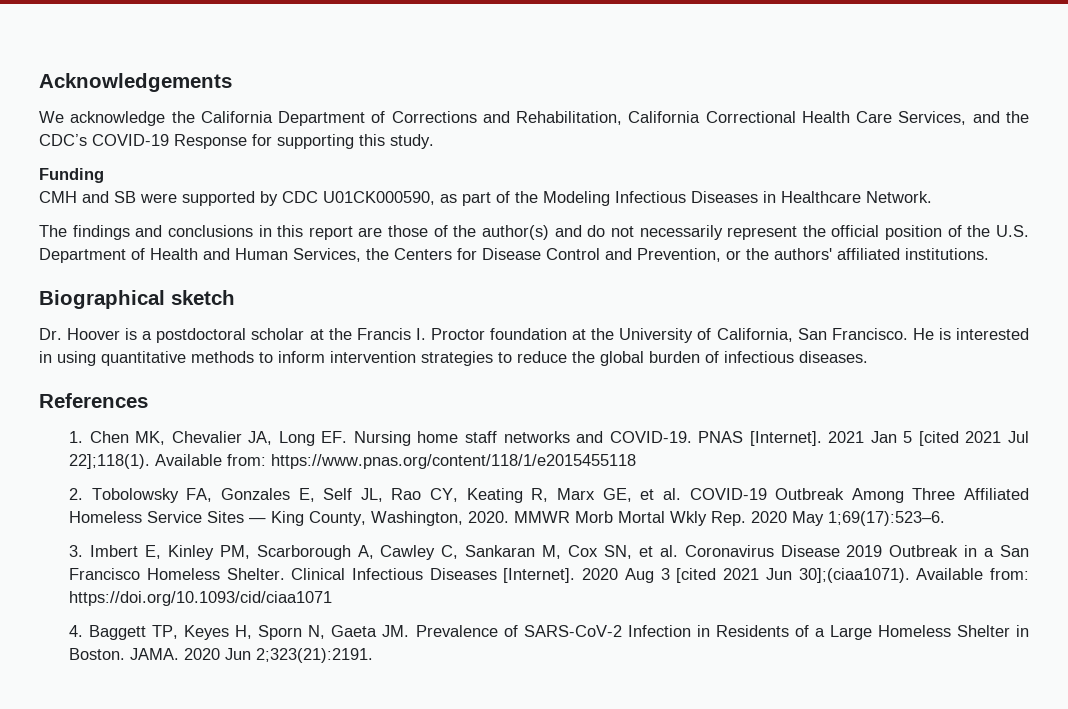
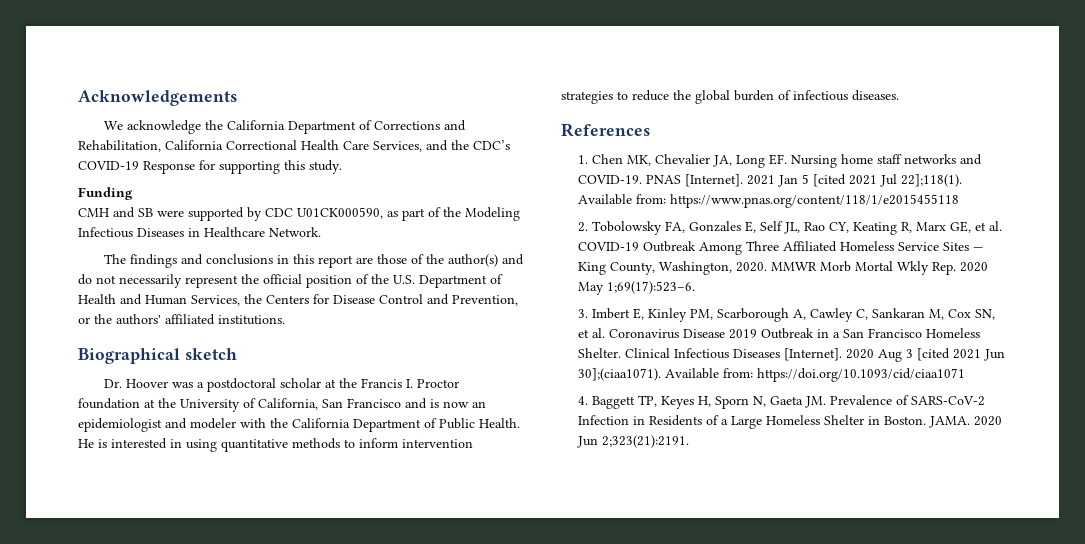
[125,328,138,340] is -> [172,382,194,388] was
[831,328,908,340] Francisco. -> [347,398,486,409] [78,418,520,432] Francisco and is now an epidemiologist and modeler with the California Department of Public Health.

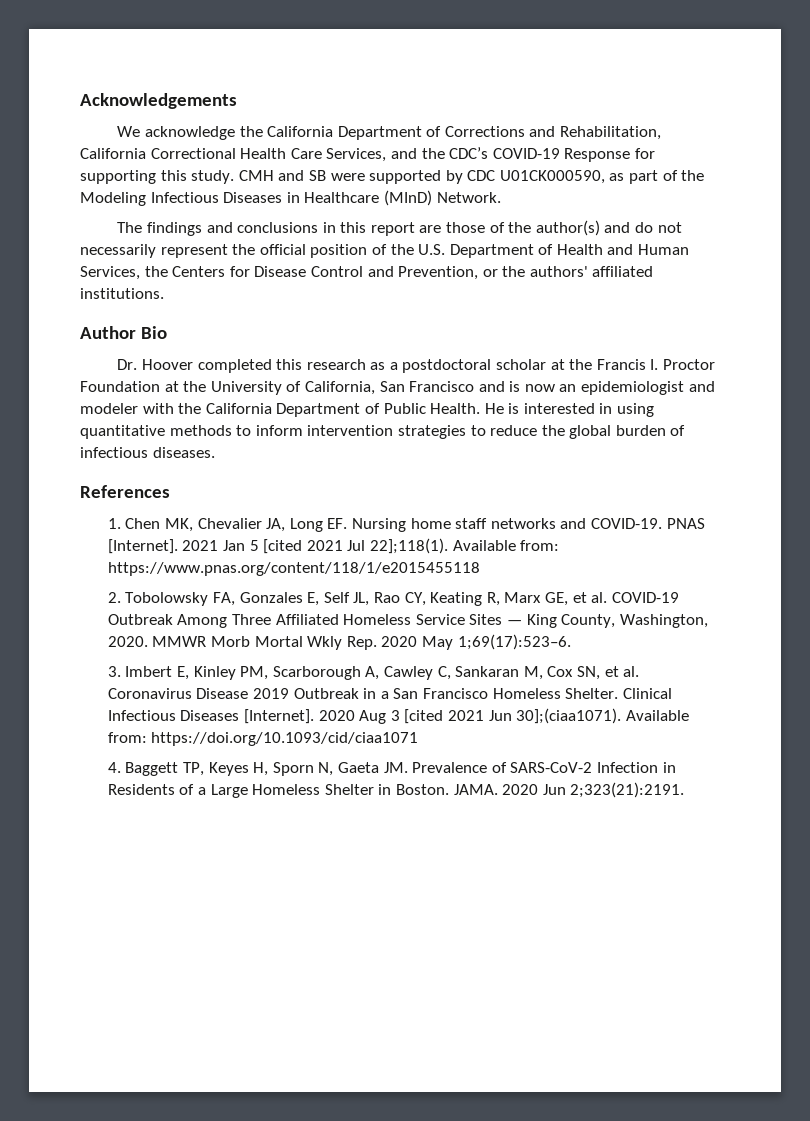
[78,187,133,200] // Funding // -> (235, 177) none
(265, 232) none -> [383,190,432,206] (MInD)
[78,348,237,364] Biographical sketch -> [80,326,167,339] Author Bio
[172,382,194,388] was -> [197,359,386,373] completed this research as
[78,398,140,409] foundation -> [80,381,160,392] Foundation

